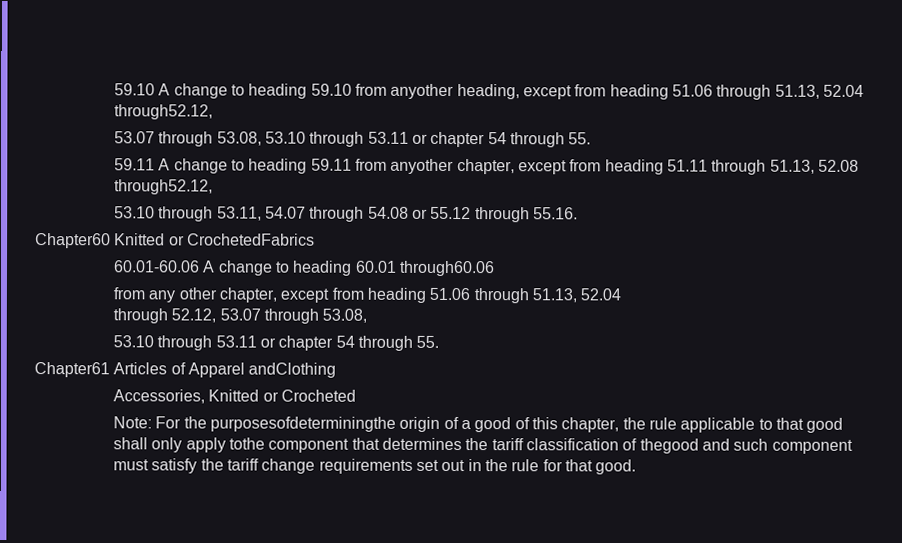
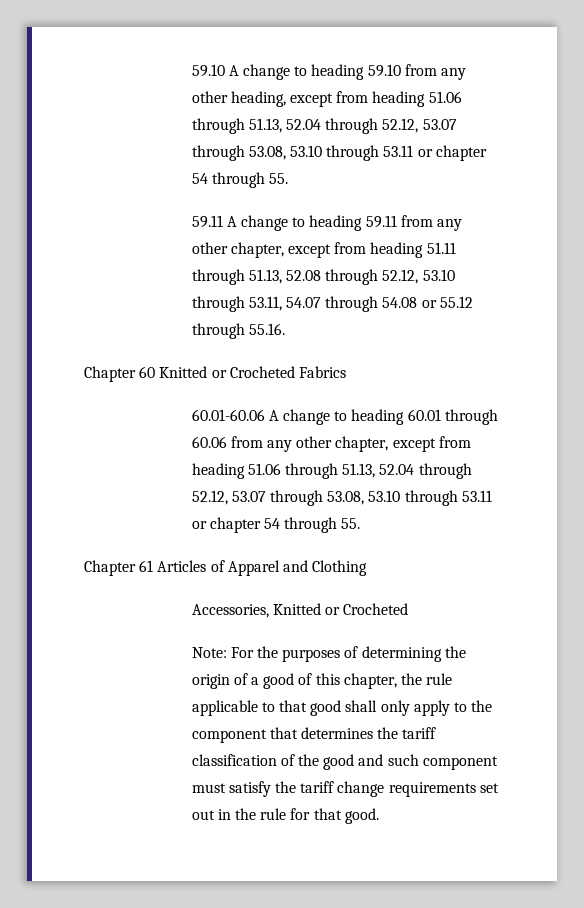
[390,83,455,100] anyother -> [441,68,467,80] [191,91,228,103] any other
[114,104,214,120] through52.12, // -> [325,118,419,134] through 52.12,
[390,158,455,175] anyother -> [437,219,463,231] [191,242,228,254] any other
[114,179,214,195] through52.12, // -> [325,269,419,285] through 52.12,
[35,233,315,249] Chapter60 Knitted or CrochetedFabrics -> [84,366,346,382] Chapter 60 Knitted or Crocheted Fabrics
[399,260,496,277] through60.06 // -> [444,409,498,425] [191,436,227,448] through 60.06
[113,308,368,324] [113,335,440,351] [34,362,110,378] // through 52.12, 53.07 through 53.08, // 53.10 through 53.11 or chapter 54 through 55. // Chapter61 -> [418,463,472,479] [191,490,492,506] [191,517,361,533] [84,560,154,576] through 52.12, 53.07 through 53.08, 53.10 through 53.11 or chapter 54 through 55. // Chapter 61
[248,362,337,378] andClothing -> [282,560,368,576] and Clothing
[210,416,397,432] purposesofdeterminingthe -> [282,646,466,662] purposes of determining the
[229,437,266,450] tothe -> [454,700,493,712] to the
[639,438,699,454] thegood -> [298,754,355,770] the good

